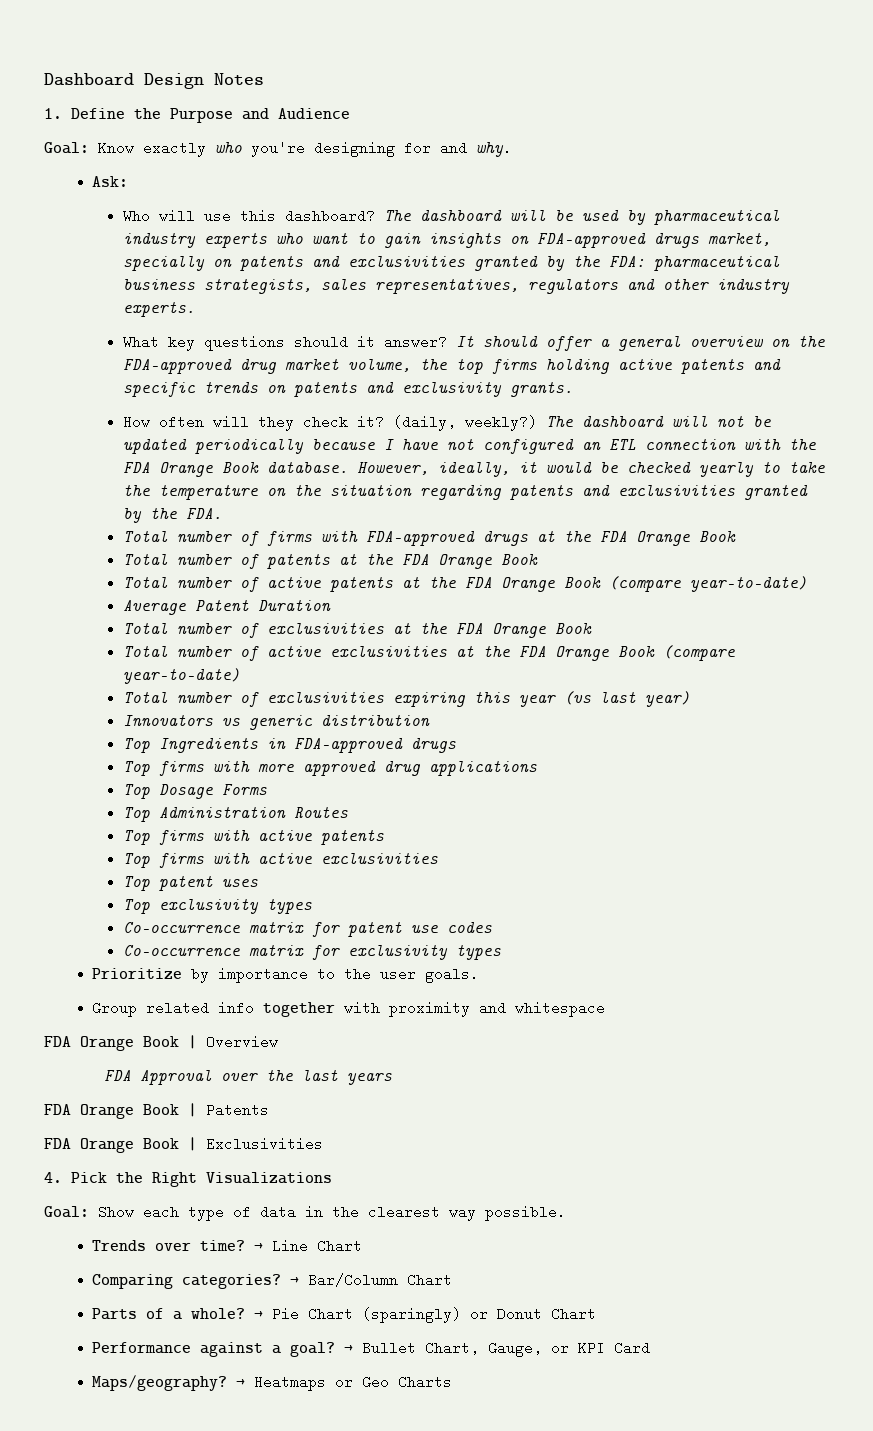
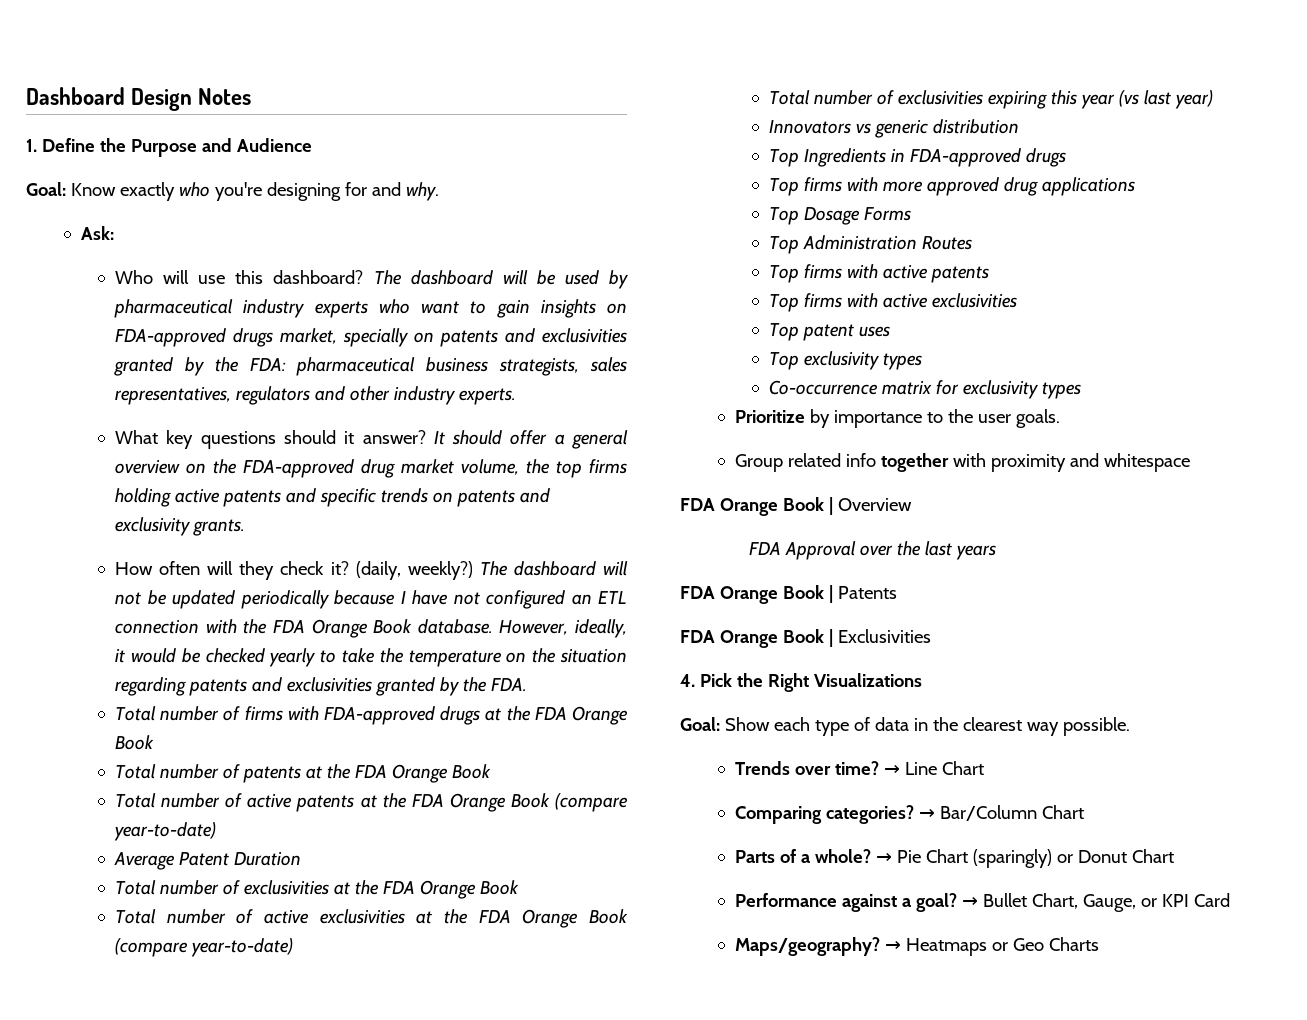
[122,921,492,937] // Co-occurrence matrix for patent use codes -> (923, 361) none

